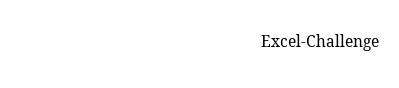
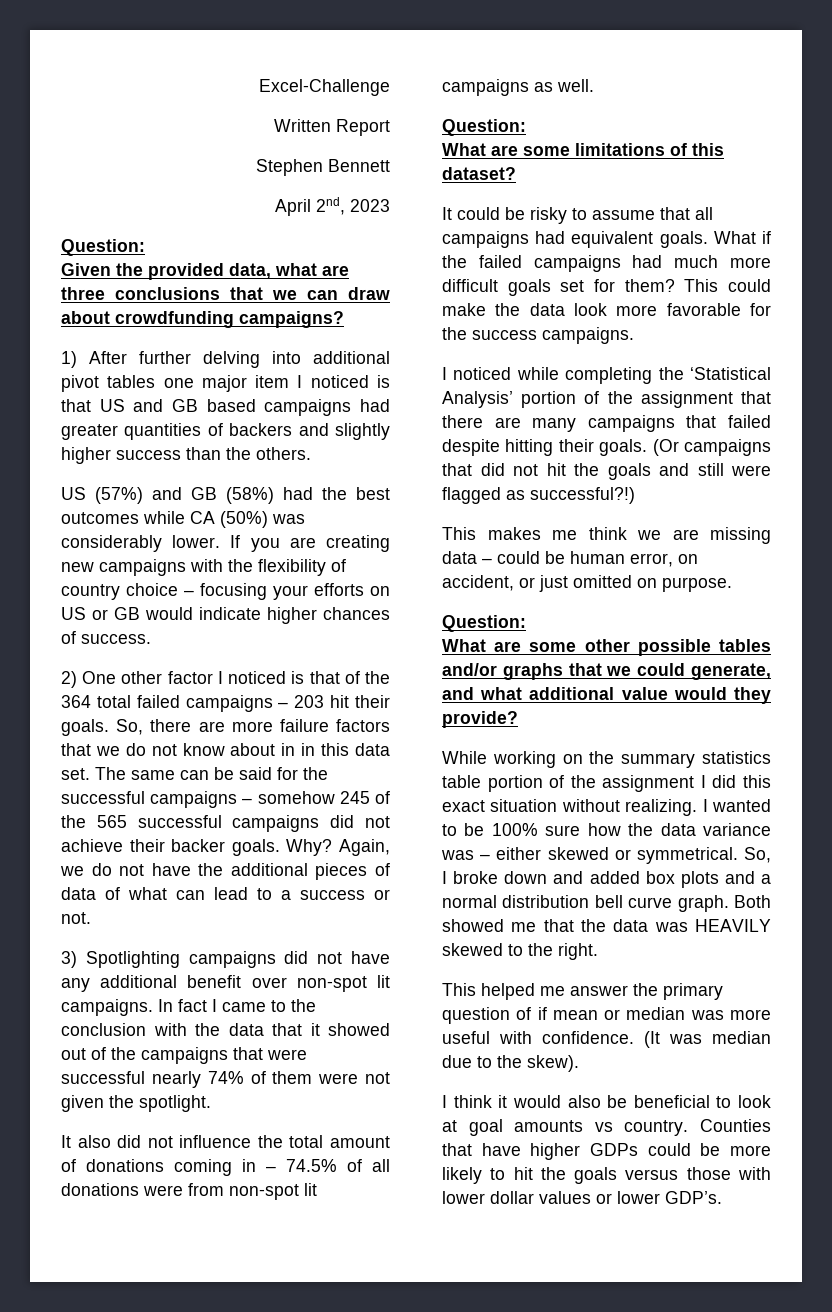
(379, 42) none -> [274,119,390,136] [256,159,390,176] [275,197,390,216] [61,239,145,256] [61,263,349,280] [61,287,390,300] [61,311,344,328] [61,351,390,368] [61,375,390,392] [61,399,390,416] [61,423,390,440] [61,447,311,464] [61,487,390,504] [61,511,305,528] [61,535,390,552] [61,559,346,576] [61,583,390,600] [61,607,390,624] [61,631,151,644] [61,671,391,688] [61,695,390,712] [61,719,390,736] [61,743,390,756] [61,767,328,780] [61,791,390,808] [61,815,390,832] [61,839,390,856] [60,863,390,880] [61,887,390,900] [61,912,91,924] [61,951,390,968] [61,975,390,992] [61,999,316,1016] [61,1023,390,1036] [61,1047,307,1064] [61,1071,390,1088] [61,1095,211,1112] [61,1135,390,1148] [61,1159,390,1176] [61,1183,317,1200] [442,79,594,96] [442,119,526,136] [442,143,724,156] [442,167,516,180] [442,207,713,224] [442,231,771,248] [442,255,771,272] [442,279,771,296] [442,303,771,316] [442,327,634,344] [442,367,771,384] [442,391,771,408] [442,415,771,432] [442,439,771,456] [442,463,771,480] [442,487,635,504] [442,527,771,544] [442,551,698,567] [442,575,732,592] [442,615,526,632] [442,639,771,656] [442,663,771,680] [442,687,771,704] [442,711,518,728] [442,751,771,768] [442,775,771,792] [442,799,771,816] [442,823,771,836] [441,847,771,864] [442,871,771,888] [442,895,771,912] [442,919,771,932] [442,943,598,960] [442,983,723,1000] [442,1007,771,1024] [442,1031,771,1048] [442,1055,579,1072] [442,1095,771,1108] [442,1119,771,1136] [442,1143,771,1160] [442,1167,771,1184] [442,1191,722,1204] // Written Report // Stephen Bennett // April 2nd, 2023 // Question: // Given the provided data, what are three conclusions that we can draw about crowdfunding campaigns? // 1) After further delving into additional pivot tables one major item I noticed is that US and GB based campaigns had greater quantities of backers and slightly higher success than the others. // US (57%) and GB (58%) had the best outcomes while CA (50%) was considerably lower. If you are creating new campaigns with the flexibility of country choice – focusing your efforts on US or GB would indicate higher chances of success. // 2) One other factor I noticed is that of the 364 total failed campaigns – 203 hit their goals. So, there are more failure factors that we do not know about in in this data set. The same can be said for the successful campaigns – somehow 245 of the 565 successful campaigns did not achieve their backer goals. Why? Again, we do not have the additional pieces of data of what can lead to a success or not. // 3) Spotlighting campaigns did not have any additional benefit over non-spot lit campaigns. In fact I came to the conclusion with the data that it showed out of the campaigns that were successful nearly 74% of them were not given the spotlight. // It also did not influence the total amount of donations coming in – 74.5% of all donations were from non-spot lit campaigns as well. // Question: // What are some limitations of this dataset? // It could be risky to assume that all campaigns had equivalent goals. What if the failed campaigns had much more difficult goals set for them? This could make the data look more favorable for the success campaigns. // I noticed while completing the ‘Statistical Analysis’ portion of the assignment that there are many campaigns that failed despite hitting their goals. (Or campaigns that did not hit the goals and still were flagged as successful?!) // This makes me think we are missing data – could be human error, on accident, or just omitted on purpose. // Question: // What are some other possible tables and/or graphs that we could generate, and what additional value would they provide? // While working on the summary statistics table portion of the assignment I did this exact situation without realizing. I wanted to be 100% sure how the data variance was – either skewed or symmetrical. So, I broke down and added box plots and a normal distribution bell curve graph. Both showed me that the data was HEAVILY skewed to the right. // This helped me answer the primary question of if mean or median was more useful with confidence. (It was median due to the skew). // I think it would also be beneficial to look at goal amounts vs country. Counties that have higher GDPs could be more likely to hit the goals versus those with lower dollar values or lower GDP’s.

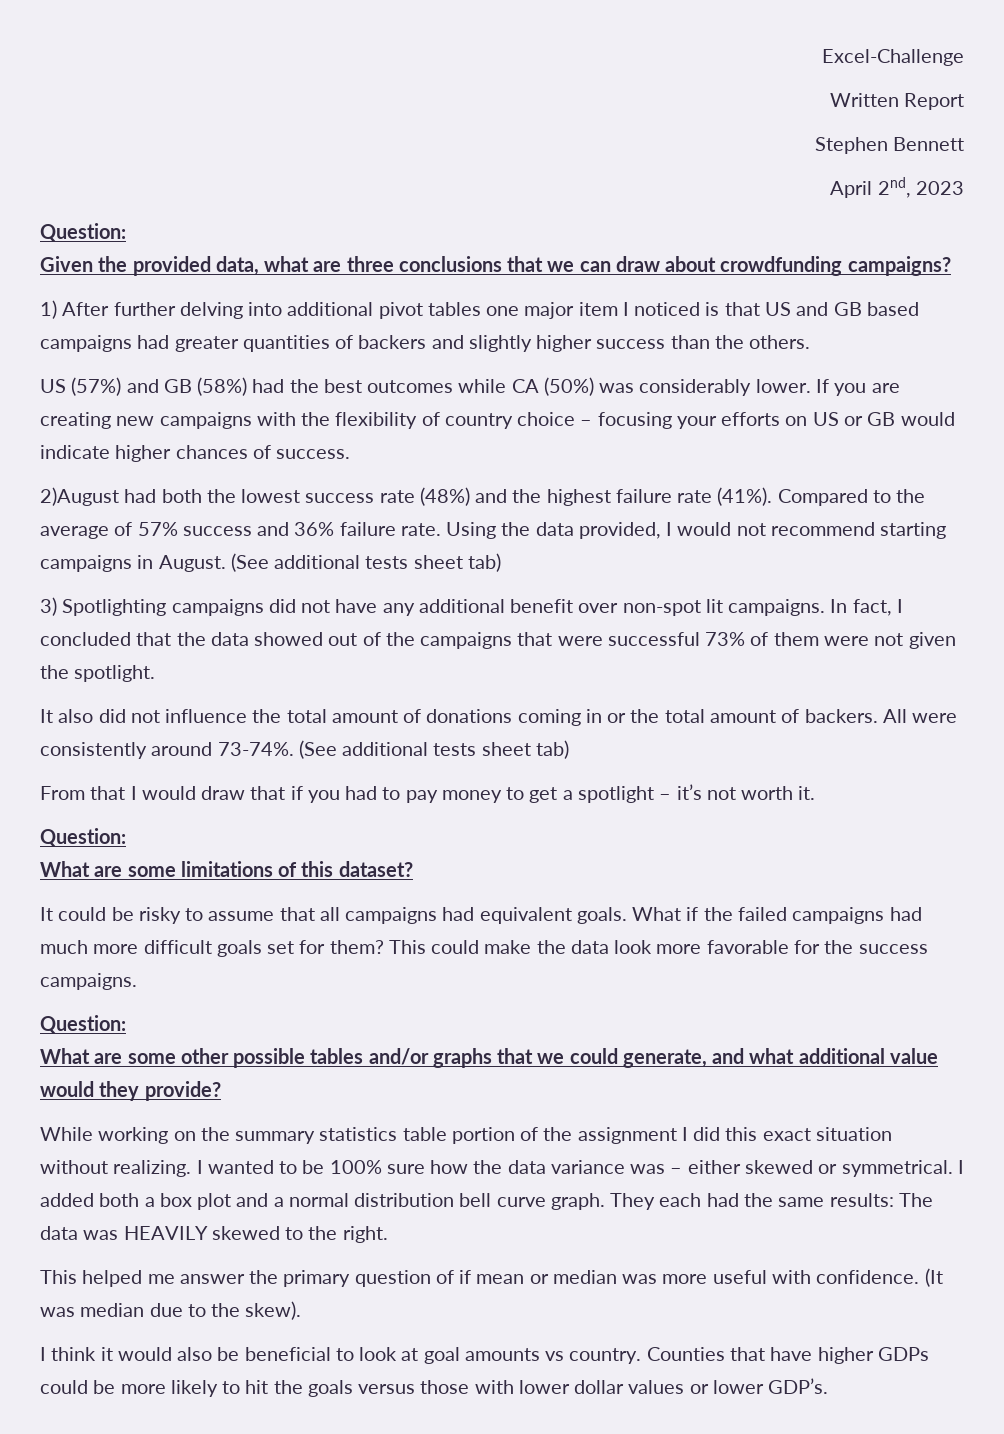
[61,671,391,688] [61,695,390,712] [61,719,390,736] [61,743,390,756] [61,767,328,780] [61,791,390,808] [61,815,390,832] [61,839,390,856] [60,863,390,880] [61,887,390,900] [61,912,91,924] 2) One other factor I noticed is that of the 364 total failed campaigns – 203 hit their goals. So, there are more failure factors that we do not know about in in this data set. The same can be said for the successful campaigns – somehow 245 of the 565 successful campaigns did not achieve their backer goals. Why? Again, we do not have the additional pieces of data of what can lead to a success or not. -> [40,487,926,506] [40,522,947,539] [40,553,501,572] 2)August had both the lowest success rate (48%) and the highest failure rate (41%). Compared to the average of 57% success and 36% failure rate. Using the data provided, I would not recommend starting campaigns in August. (See additional tests sheet tab)
[178,999,316,1012] [61,1023,320,1036] fact I came to the conclusion with the data that it -> [852,599,903,616] [40,632,249,646] fact, I concluded that the data
[151,1071,244,1088] nearly 74% -> [705,632,746,646] 73%
[266,1159,390,1172] [61,1183,317,1200] [442,79,594,96] – 74.5% of all donations were from non-spot lit campaigns as well. -> [607,709,958,723] [40,740,569,759] [40,784,816,803] or the total amount of backers. All were consistently around 73-74%. (See additional tests sheet tab) // From that I would draw that if you had to pay money to get a spotlight – it’s not worth it.
[442,367,771,384] [442,391,771,408] [442,415,771,432] [442,439,771,456] [442,463,771,480] [442,487,635,504] [442,527,771,544] [442,551,698,567] [442,575,732,592] // I noticed while completing the ‘Statistical Analysis’ portion of the assignment that there are many campaigns that failed despite hitting their goals. (Or campaigns that did not hit the goals and still were flagged as successful?!) // This makes me think we are missing data – could be human error, on accident, or just omitted on purpose. -> (137, 981) none
[744,847,771,863] [442,871,719,888] So, I broke down and added box plots -> [957,1160,964,1174] [40,1193,232,1210] I added both a box plot
[734,895,771,908] [442,919,606,932] Both showed me that the -> [610,1193,933,1210] They each had the same results: The

